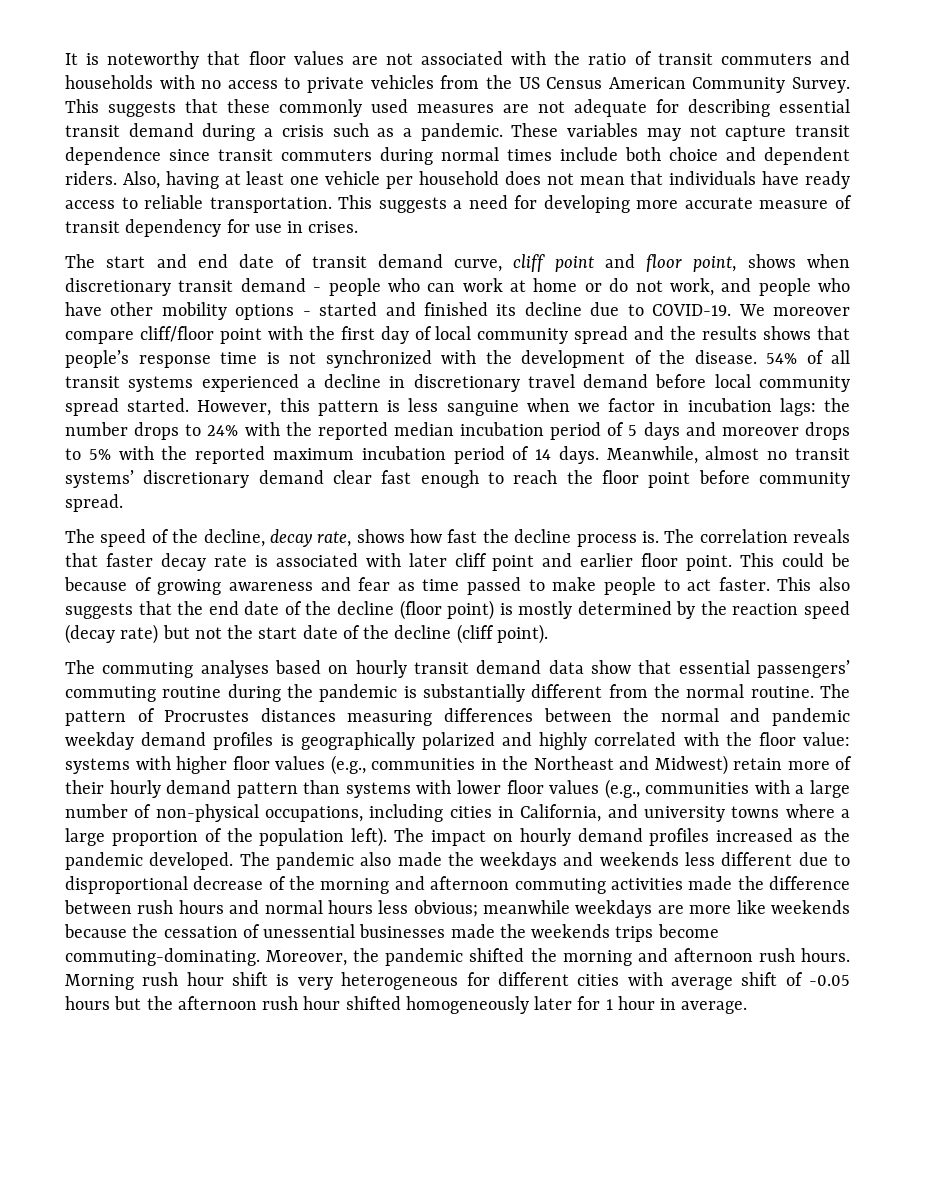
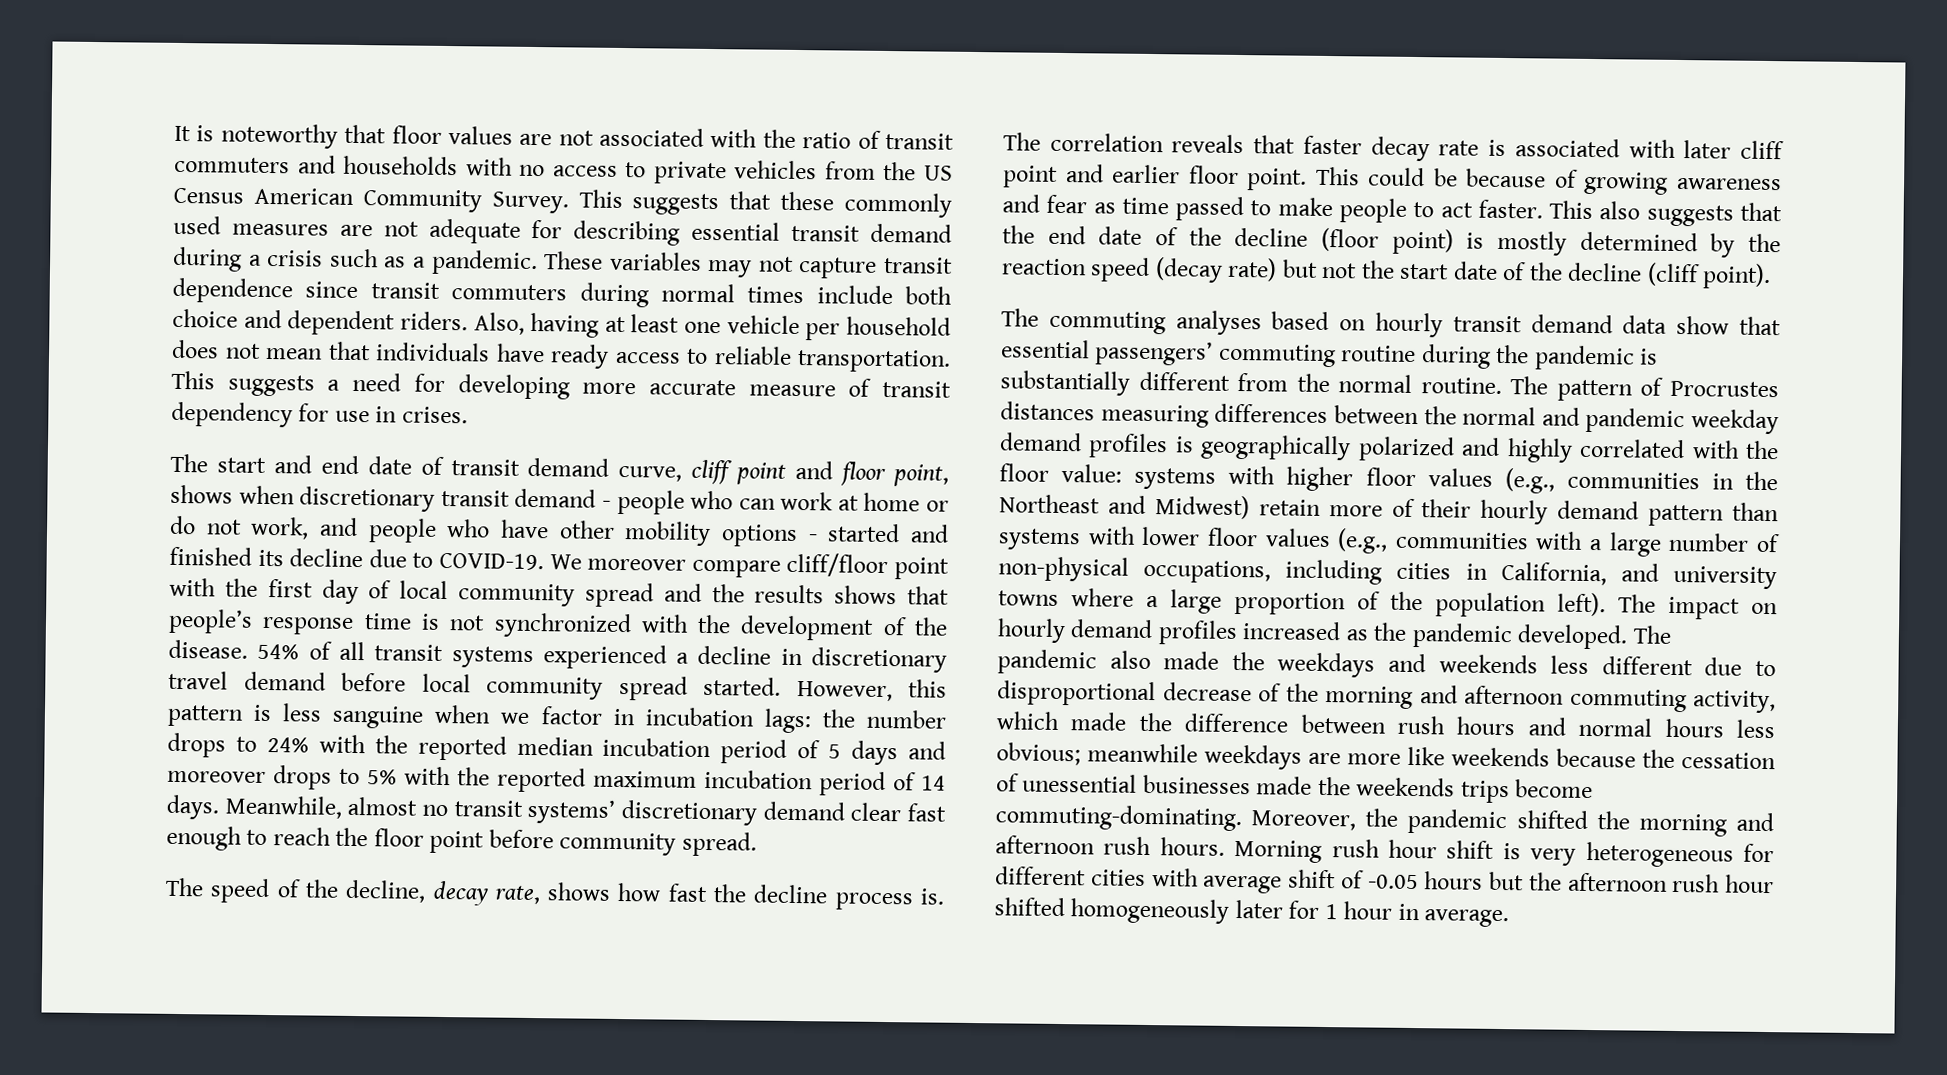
[610,878,683,890] activities -> [1693,690,1776,714] [996,711,1060,730] activity, which

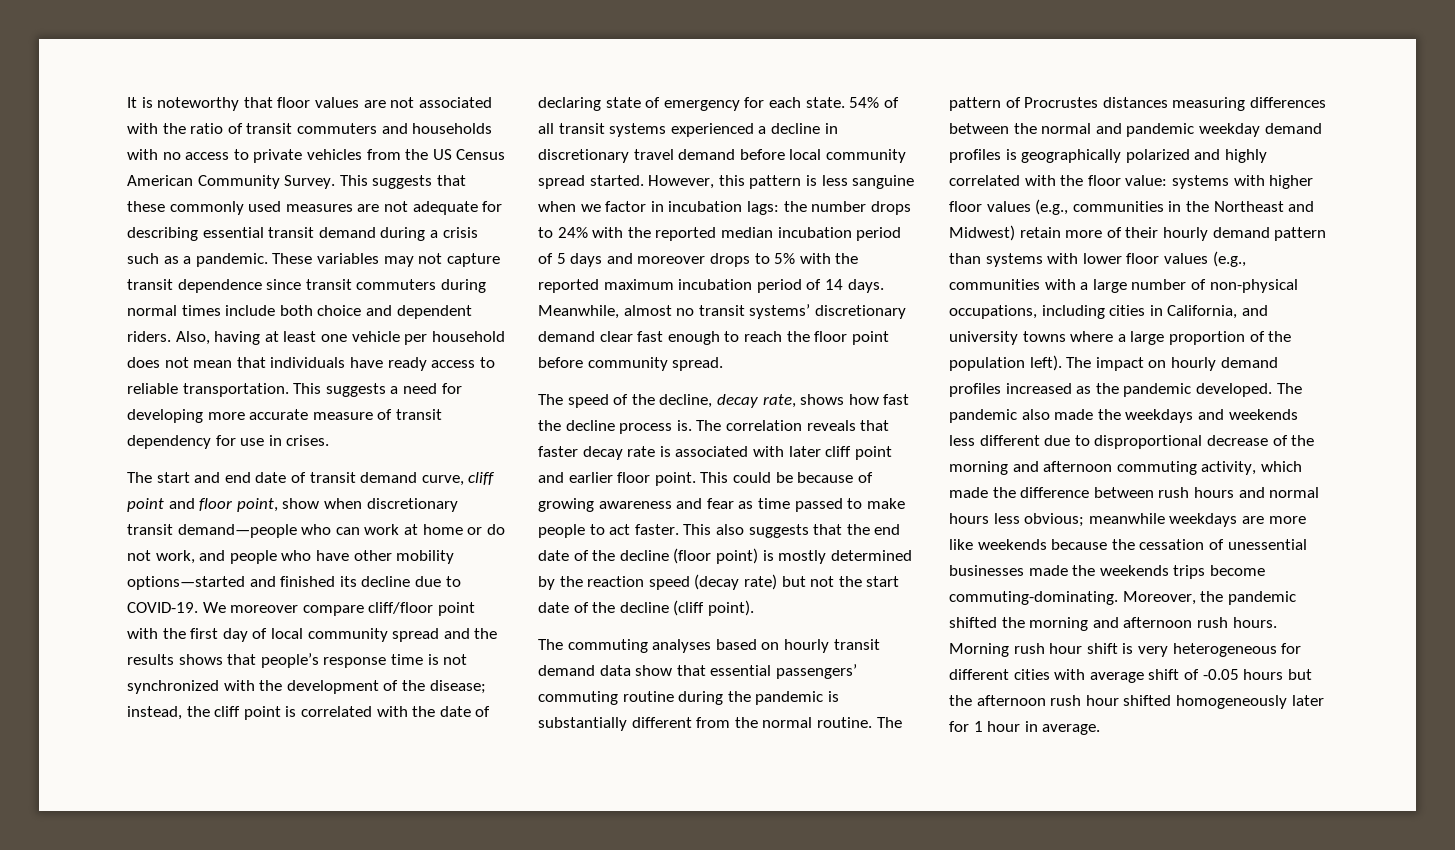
[170,484,233,504] shows -> [282,498,320,509] show
[514,488,685,515] demand - people -> [177,524,297,538] demand—people
[721,523,901,547] options - started -> [127,576,245,590] options—started
[168,639,248,659] disease. -> [429,680,486,694] [127,706,491,720] [538,97,845,111] disease; instead, the cliff point is correlated with the date of declaring state of emergency for each state.

